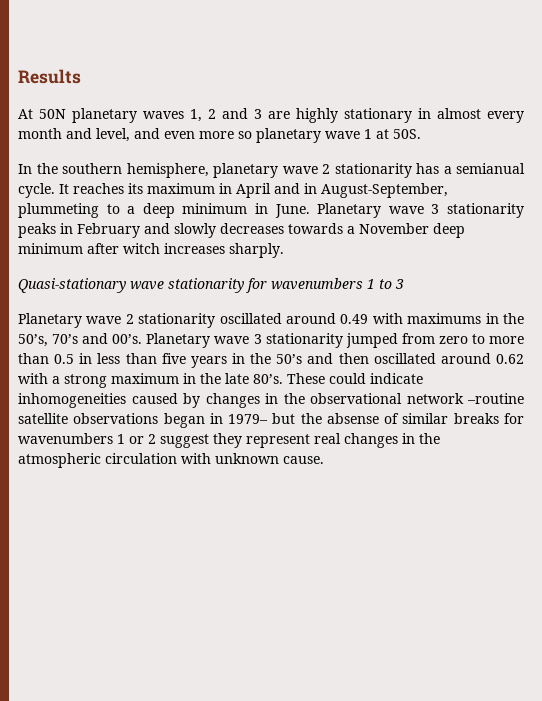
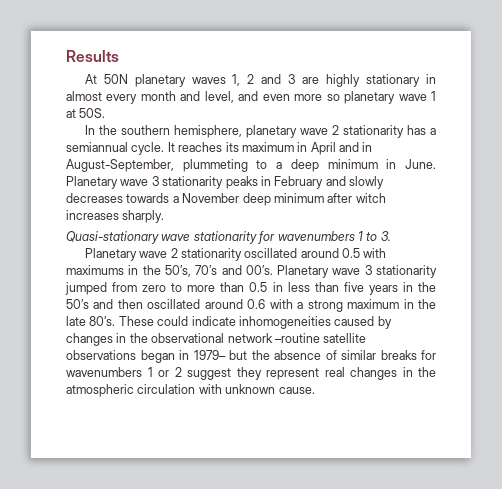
[456,163,525,174] semianual -> [66,142,128,152] semiannual
[395,279,404,289] 3 -> [380,231,391,241] 3.
[340,314,369,324] 0.49 -> [342,248,361,258] 0.5
[496,354,525,364] 0.62 -> [247,299,266,309] 0.6
[326,413,379,424] absense -> [274,350,321,360] absence

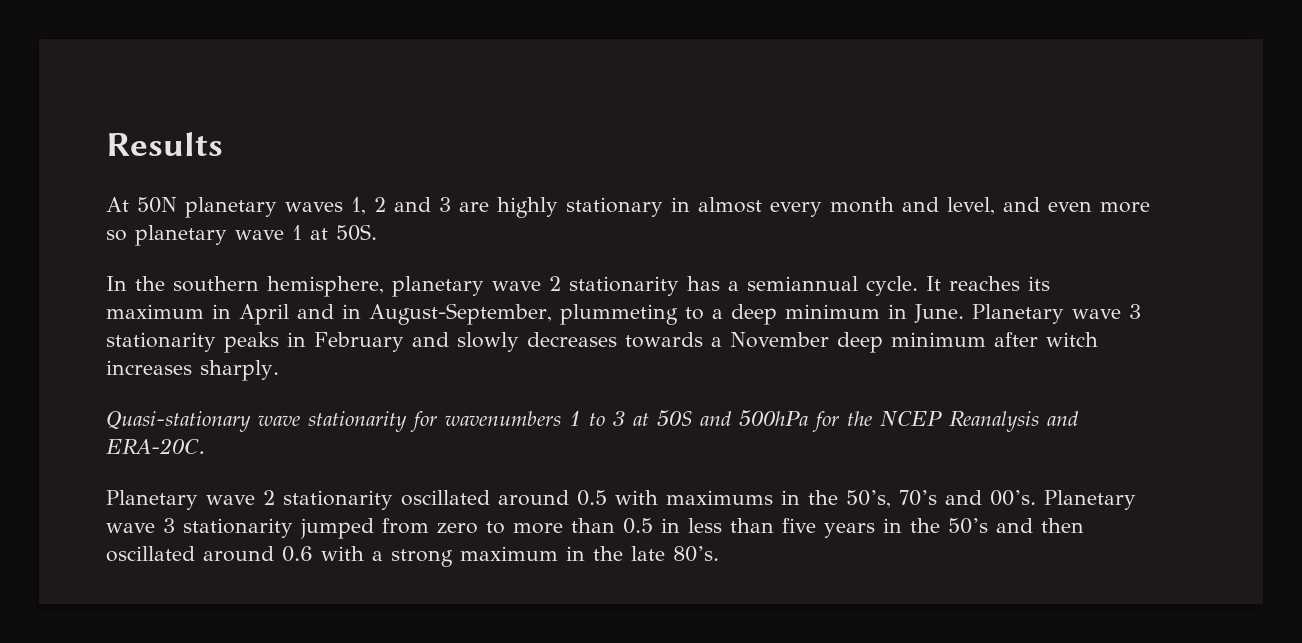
[380,231,391,241] 3. -> [613,410,1079,432] [106,438,205,455] 3 at 50S and 500hPa for the NCEP Reanalysis and ERA-20C.
[118,316,392,329] [66,333,367,346] [66,350,436,363] [66,367,436,380] [66,384,315,397] These could indicate inhomogeneities caused by changes in the observational network –routine satellite observations began in 1979– but the absence of similar breaks for wavenumbers 1 or 2 suggest they represent real changes in the atmospheric circulation with unknown cause. -> (719, 554) none

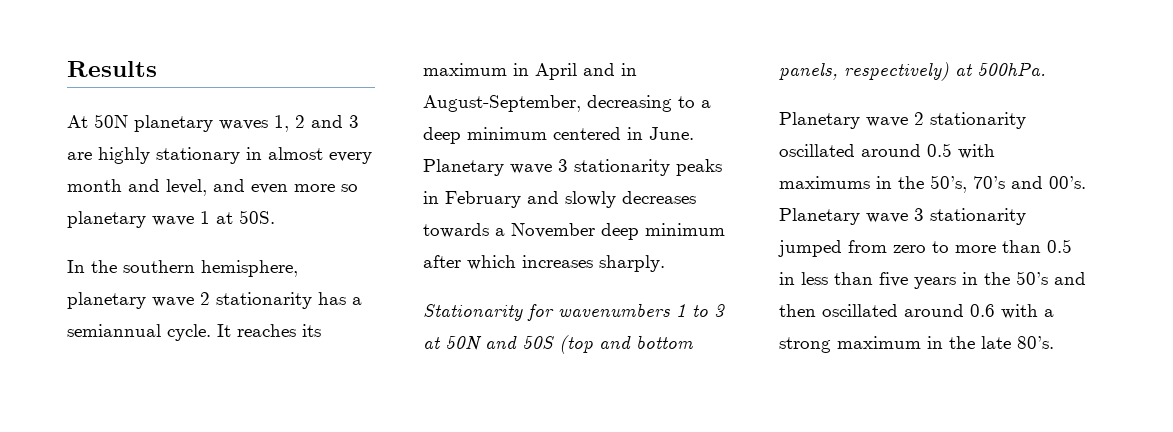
[559,304,678,325] plummeting -> [587,95,672,112] decreasing
(880, 311) none -> [553,127,621,140] centered
[1046,332,1098,347] witch -> [467,255,516,270] which
[106,411,407,432] Quasi-stationary wave stationarity -> [423,304,523,321] Stationarity
[657,410,1079,432] [106,438,205,455] 50S and 500hPa for the NCEP Reanalysis and ERA-20C. -> [445,335,693,354] [779,62,1046,81] 50N and 50S (top and bottom panels, respectively) at 500hPa.

